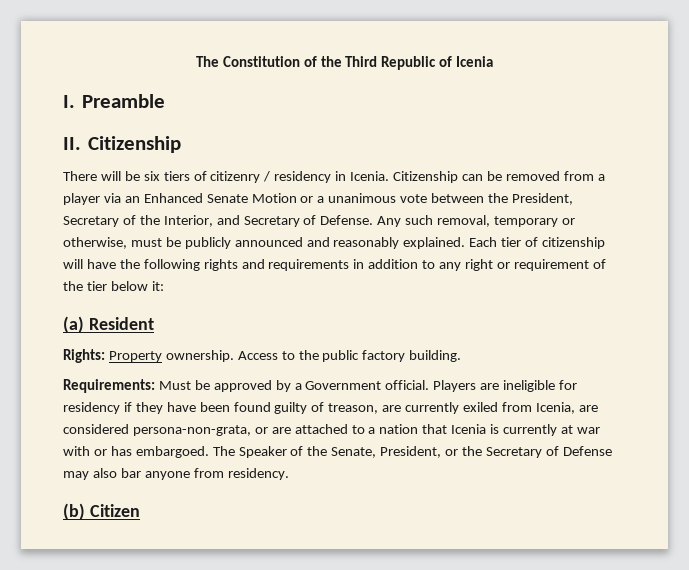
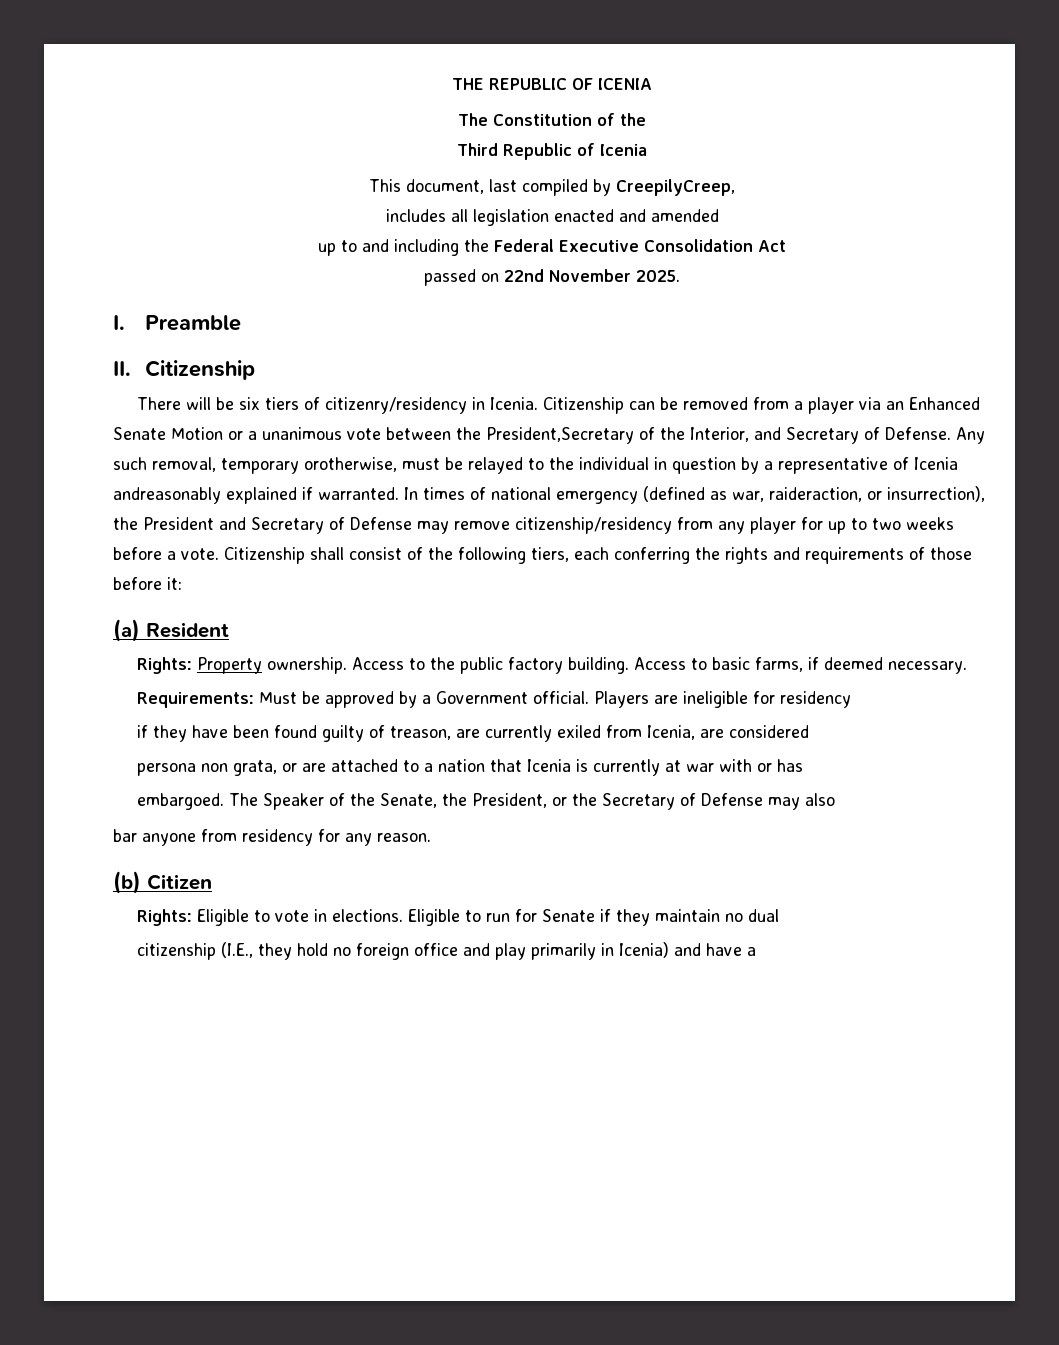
(195, 61) none -> [452,78,652,90] THE REPUBLIC OF ICENIA //
(342, 61) none -> (646, 119) //
(494, 61) none -> [369,179,735,196] [385,209,719,226] [318,239,786,256] [424,269,680,286] // This document, last compiled by CreepilyCreep, // includes all legislation enacted and amended // up to and including the Federal Executive Consolidation Act // passed on 22nd November 2025.
[210,171,332,183] citizenry / residency -> [325,397,468,414] citizenry/residency
[511,193,573,205] [63,216,119,227] President, Secretary -> [486,427,634,444] President,Secretary
[561,218,575,225] [63,237,606,249] [63,259,606,271] [63,281,148,291] or otherwise, must be publicly announced and reasonably explained. Each tier of citizenship will have the following rights and requirements in addition to any right or requirement of the tier below -> [304,457,958,474] [113,486,985,504] [113,517,954,534] [113,547,972,564] [113,577,162,590] orotherwise, must be relayed to the individual in question by a representative of Icenia andreasonably explained if warranted. In times of national emergency (defined as war, raideraction, or insurrection), the President and Secretary of Defense may remove citizenship/residency from any player for up to two weeks before a vote. Citizenship shall consist of the following tiers, each conferring the rights and requirements of those before
(462, 356) none -> [634,657,968,674] Access to basic farms, if deemed necessary.
(120, 408) none -> (852, 699) //
[132,425,251,436] persona-non-grata, -> [137,760,278,776] // persona non grata,
(132, 451) none -> (804, 765) //
(377, 452) none -> [442,793,468,806] the
(117, 473) none -> (836, 799) //
[227,468,289,480] [63,503,140,520] residency. // (b) Citizen -> [242,829,431,846] [113,871,212,894] [137,909,780,926] [137,942,757,960] residency for any reason. // (b) Citizen // Rights: Eligible to vote in elections. Eligible to run for Senate if they maintain no dual // citizenship (I.E., they hold no foreign office and play primarily in Icenia) and have a

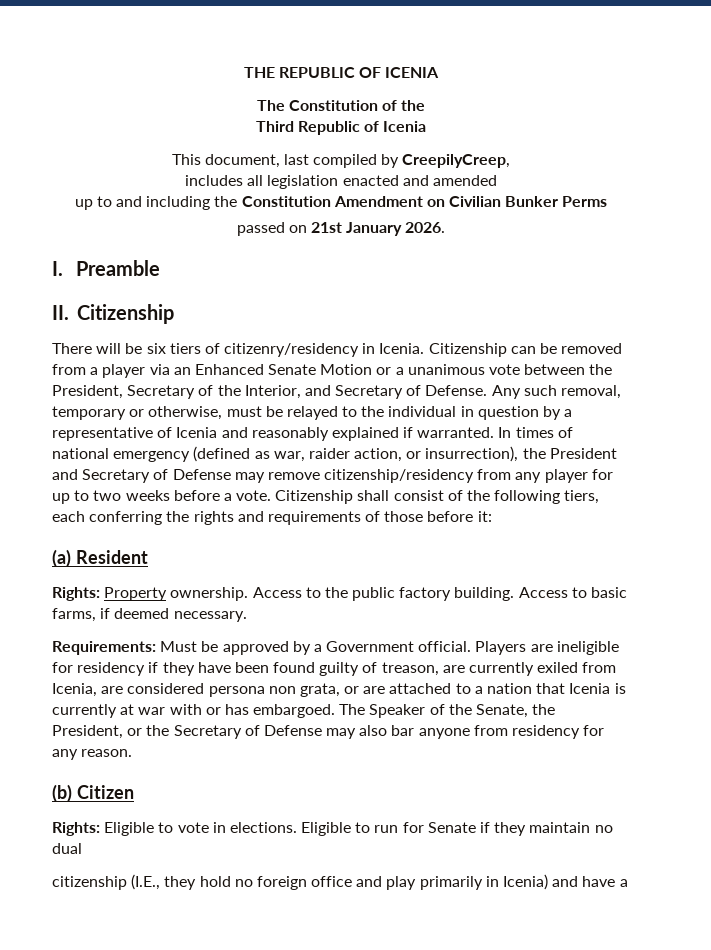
[494,239,786,252] Federal Executive Consolidation Act -> [241,196,608,207] Constitution Amendment on Civilian Bunker Perms
[504,269,680,282] 22nd November 2025. -> [311,222,446,236] 21st January 2026.
[486,427,634,444] President,Secretary -> [52,385,196,399] President, Secretary
[304,457,397,472] orotherwise, -> [129,406,223,420] or otherwise,
[113,487,221,504] andreasonably -> [221,427,329,441] and reasonably
[769,487,862,502] raideraction, -> [308,448,403,462] raider action,
(852, 699) // -> (146, 669) none
(810, 731) // -> (205, 688) none
(804, 765) // -> (249, 709) none
(836, 799) // -> (388, 730) none

